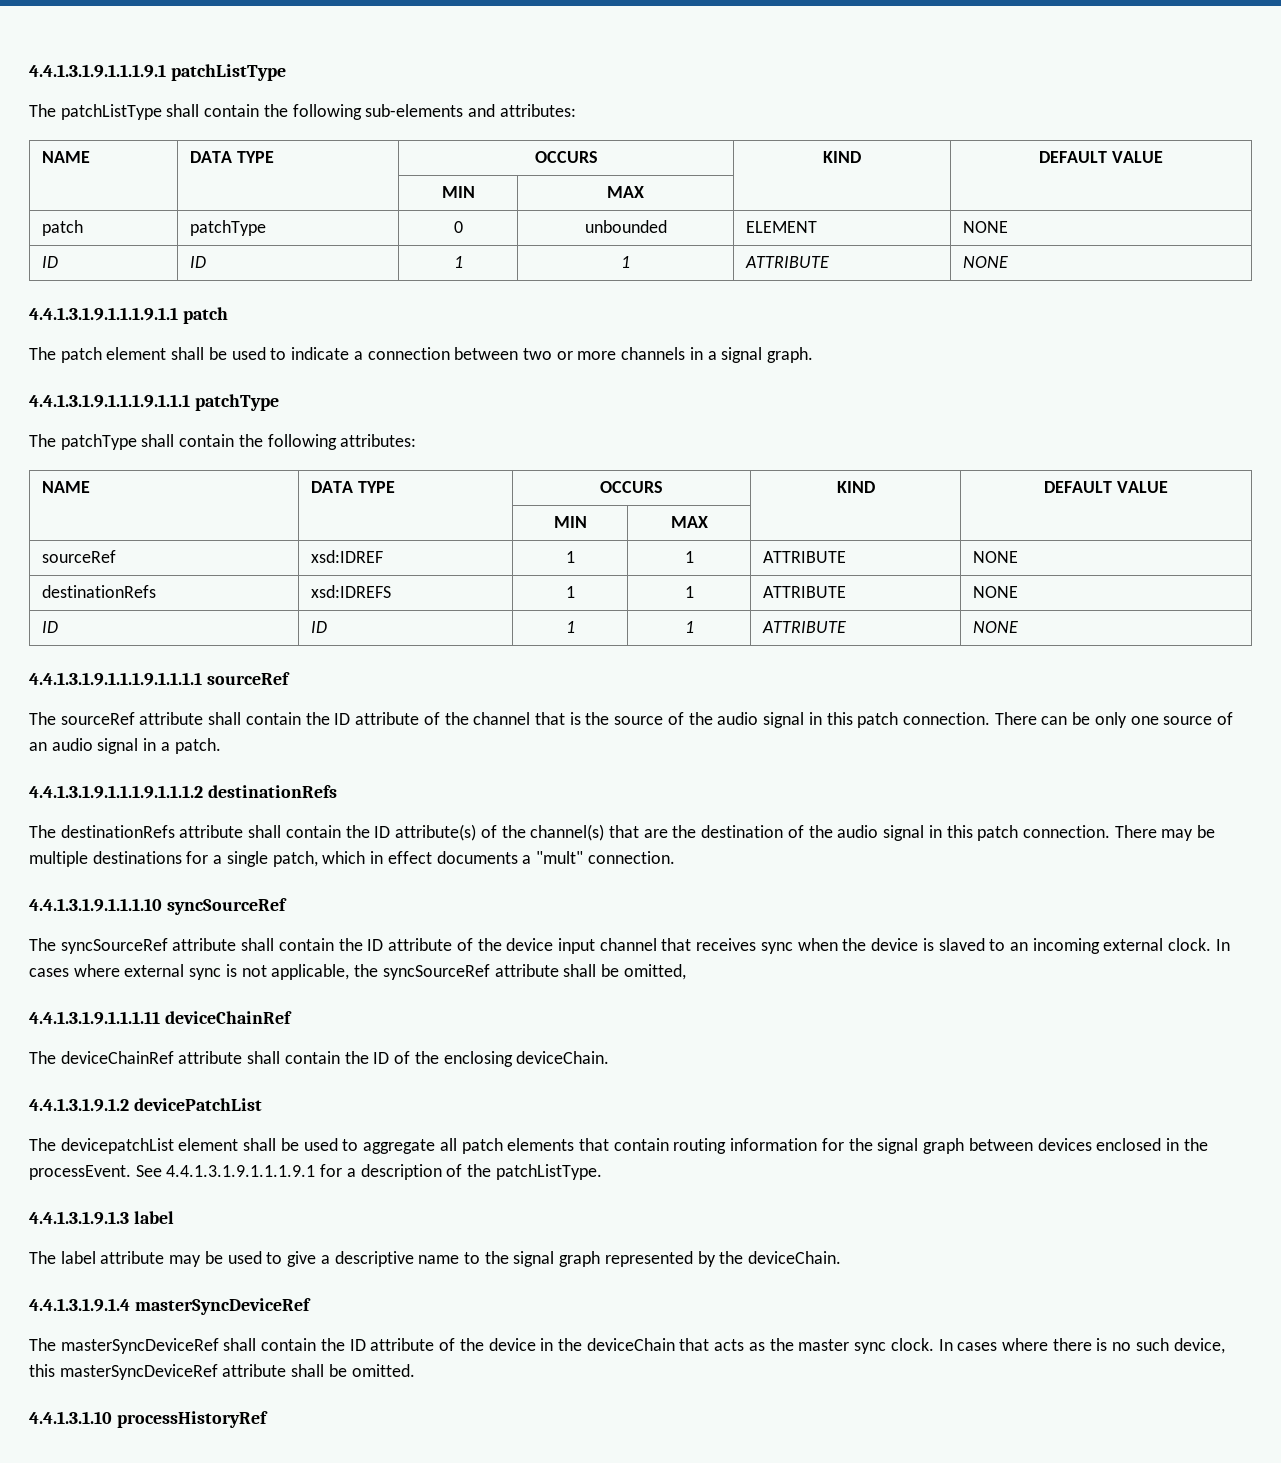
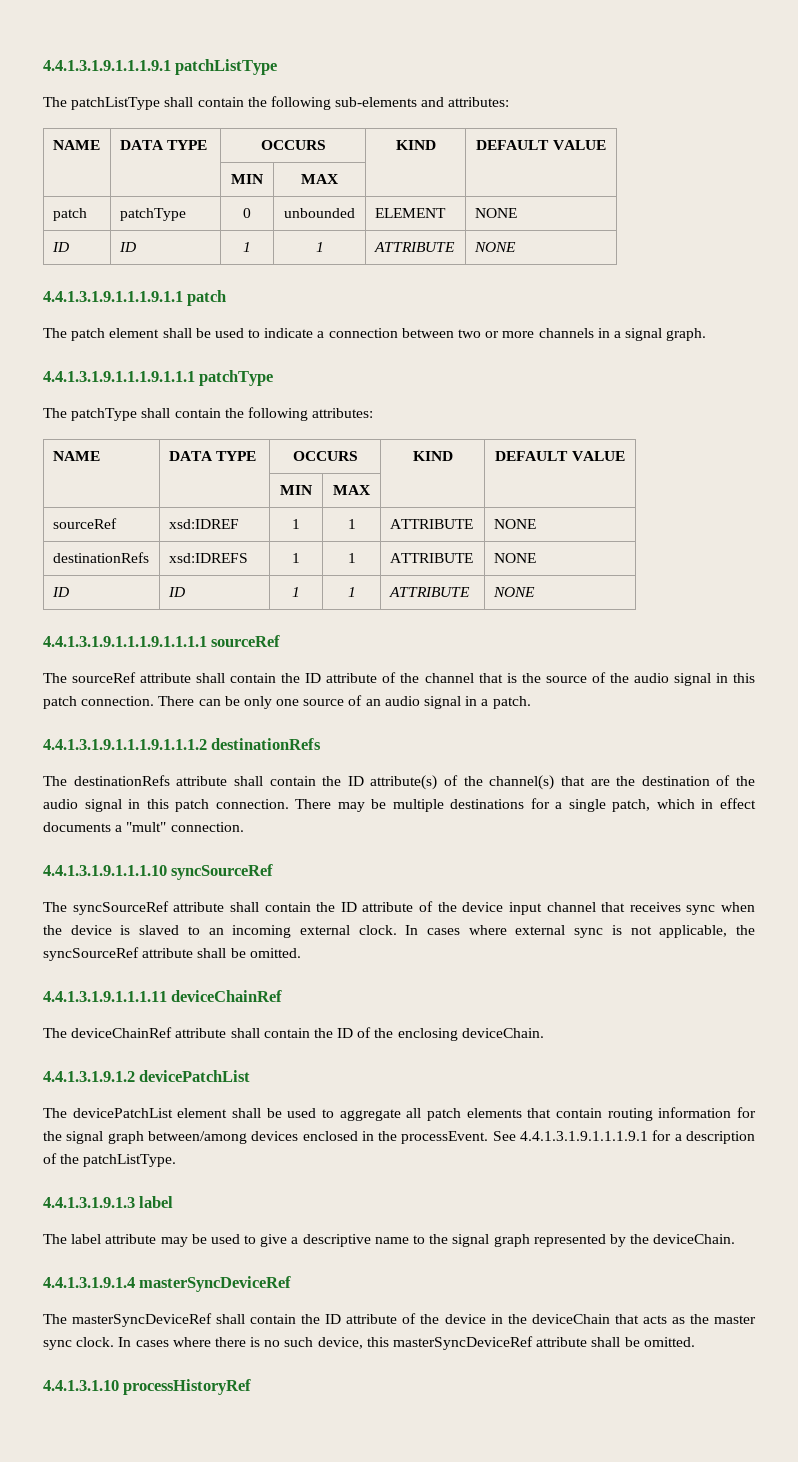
[623,964,686,980] omitted, -> [249,948,301,958] omitted.
[60,1138,174,1154] devicepatchList -> [72,1108,173,1118] devicePatchList
[968,1138,1033,1151] between -> [147,1131,247,1144] between/among

